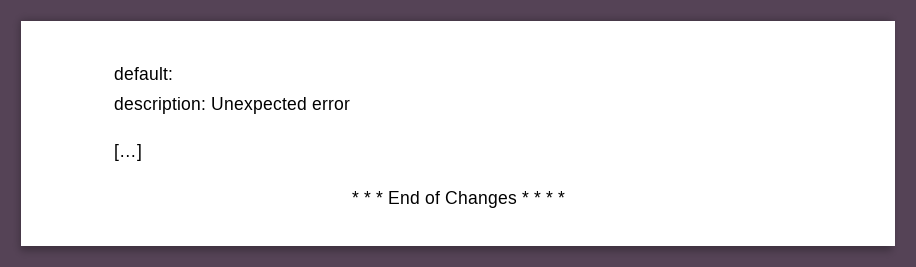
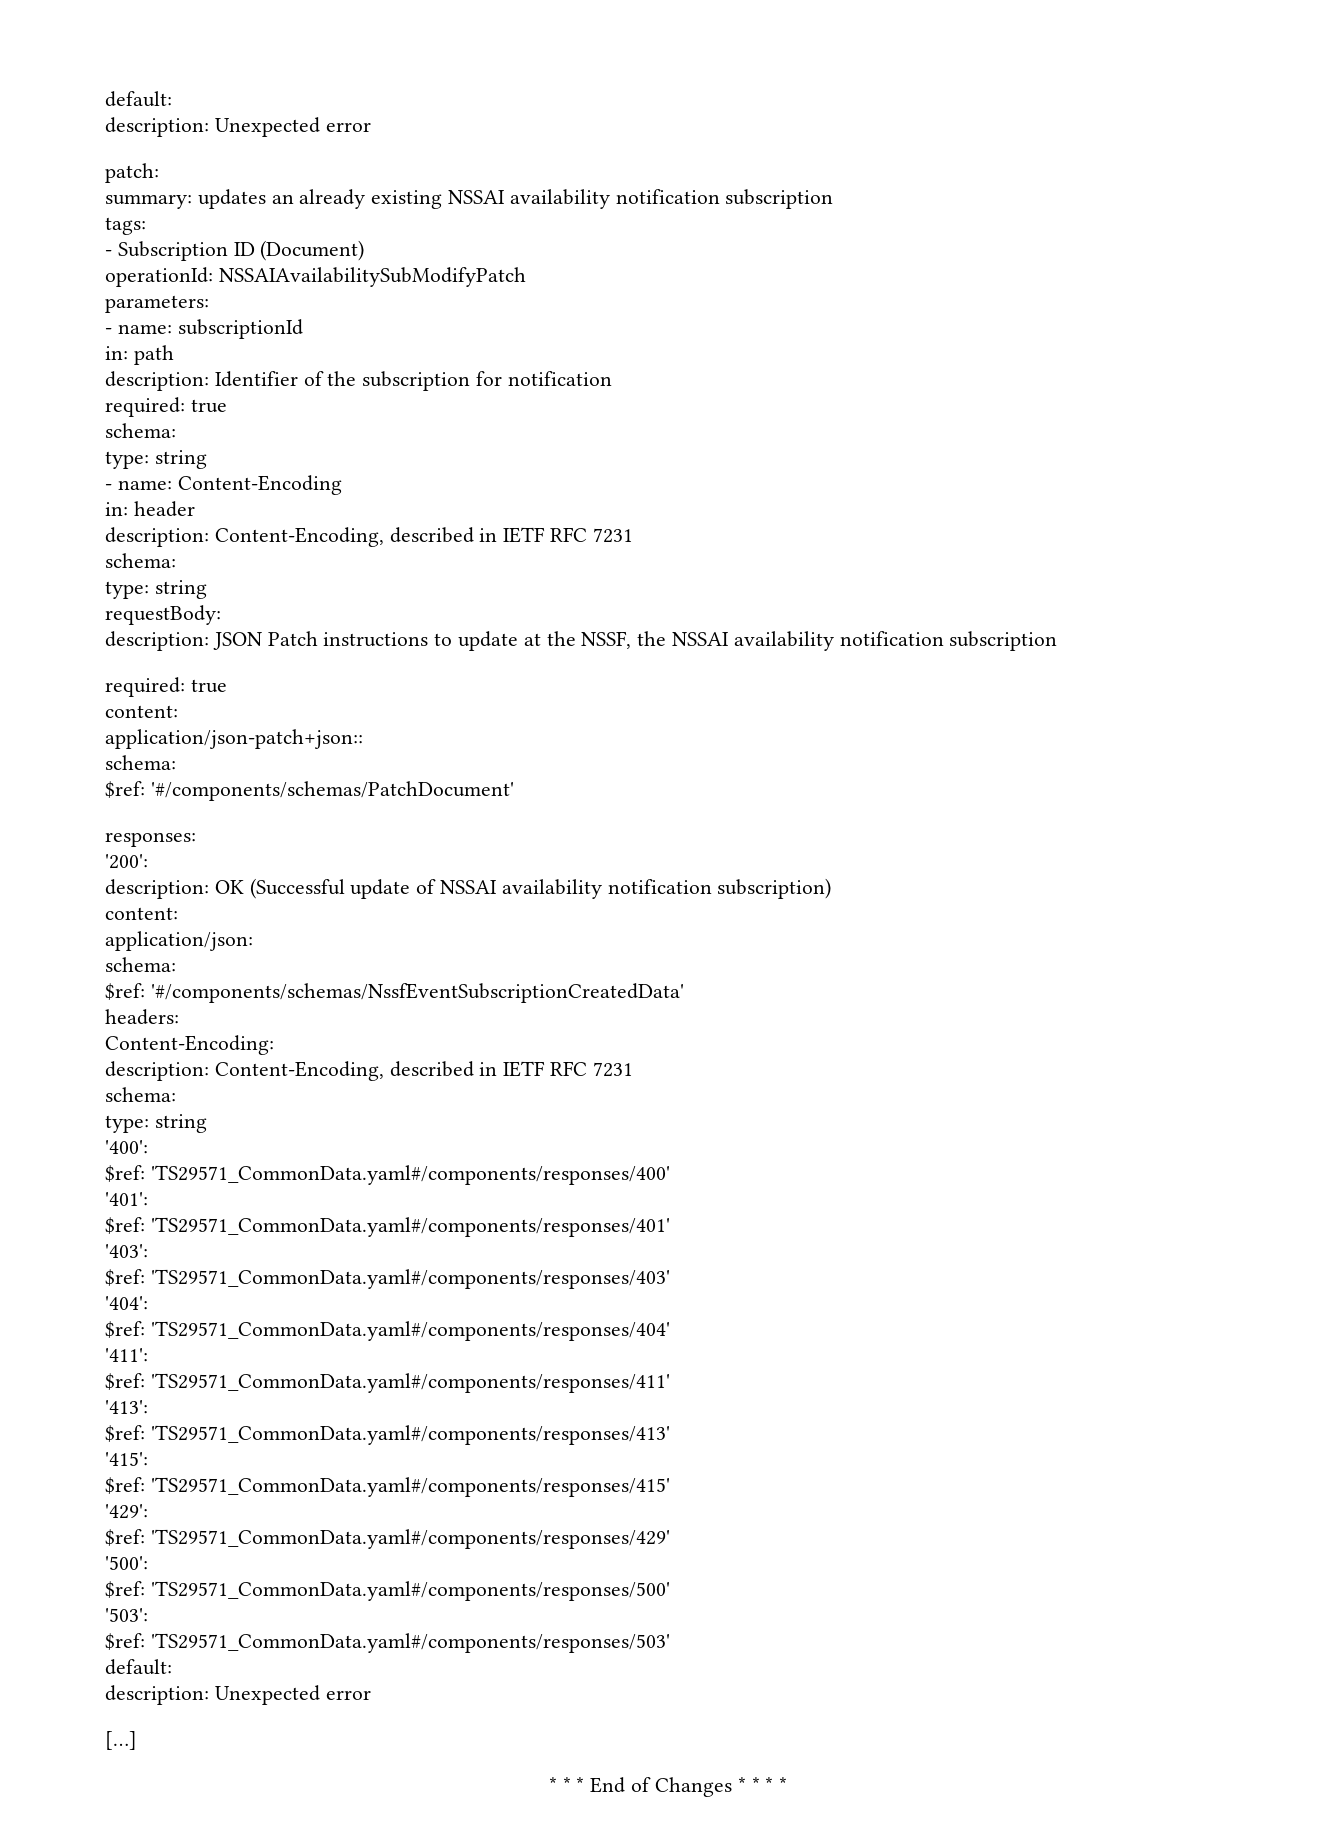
[114,67,173,80] [114,97,350,114] default: // description: Unexpected error -> [105,91,172,107] [105,117,371,137] [105,163,159,183] [105,189,834,209] [105,217,146,235] [105,240,365,261] [105,267,526,287] [105,295,209,313] [105,319,303,339] [105,345,174,365] [105,371,612,391] [105,397,227,417] [105,423,176,438] [105,450,207,469] [105,475,342,495] [105,501,195,517] [105,527,633,547] [105,553,176,568] [105,580,207,599] [105,605,221,625] [105,631,1058,651] [105,677,227,697] [105,705,178,718] [105,729,363,749] [105,755,176,770] [105,781,514,801] [105,832,196,847] [105,854,148,869] [105,878,832,899] [105,907,178,920] [105,931,253,951] [105,957,176,972] [105,983,684,1003] [105,1009,179,1025] [105,1035,274,1055] [105,1061,633,1081] [105,1087,176,1102] [105,1114,207,1133] [105,1140,148,1154] [105,1165,670,1185] [105,1192,148,1206] [105,1217,670,1237] [105,1244,148,1258] [105,1269,670,1289] [105,1296,148,1310] [105,1321,670,1341] [105,1348,148,1362] [105,1373,670,1393] [105,1400,148,1414] [105,1425,670,1445] [105,1452,148,1466] [105,1477,670,1497] [105,1504,148,1519] [105,1529,670,1549] [105,1556,148,1570] [105,1581,670,1601] [105,1608,148,1622] [105,1633,670,1653] [105,1659,172,1675] [105,1685,371,1705] default: // description: Unexpected error // patch: // summary: updates an already existing NSSAI availability notification subscription // tags: // - Subscription ID (Document) // operationId: NSSAIAvailabilitySubModifyPatch // parameters: // - name: subscriptionId // in: path // description: Identifier of the subscription for notification // required: true // schema: // type: string // - name: Content-Encoding // in: header // description: Content-Encoding, described in IETF RFC 7231 // schema: // type: string // requestBody: // description: JSON Patch instructions to update at the NSSF, the NSSAI availability notification subscription // required: true // content: // application/json-patch+json:: // schema: // $ref: '#/components/schemas/PatchDocument' // responses: // '200': // description: OK (Successful update of NSSAI availability notification subscription) // content: // application/json: // schema: // $ref: '#/components/schemas/NssfEventSubscriptionCreatedData' // headers: // Content-Encoding: // description: Content-Encoding, described in IETF RFC 7231 // schema: // type: string // '400': // $ref: 'TS29571_CommonData.yaml#/components/responses/400' // '401': // $ref: 'TS29571_CommonData.yaml#/components/responses/401' // '403': // $ref: 'TS29571_CommonData.yaml#/components/responses/403' // '404': // $ref: 'TS29571_CommonData.yaml#/components/responses/404' // '411': // $ref: 'TS29571_CommonData.yaml#/components/responses/411' // '413': // $ref: 'TS29571_CommonData.yaml#/components/responses/413' // '415': // $ref: 'TS29571_CommonData.yaml#/components/responses/415' // '429': // $ref: 'TS29571_CommonData.yaml#/components/responses/429' // '500': // $ref: 'TS29571_CommonData.yaml#/components/responses/500' // '503': // $ref: 'TS29571_CommonData.yaml#/components/responses/503' // default: // description: Unexpected error

